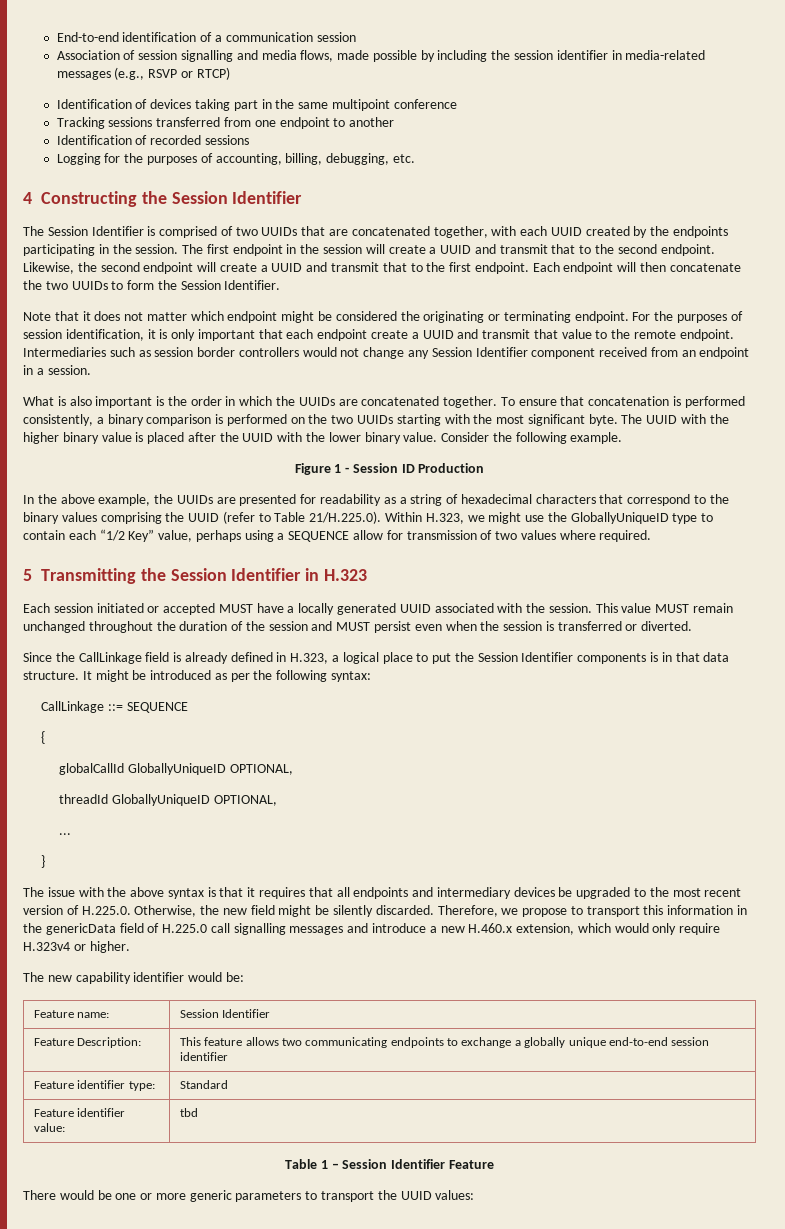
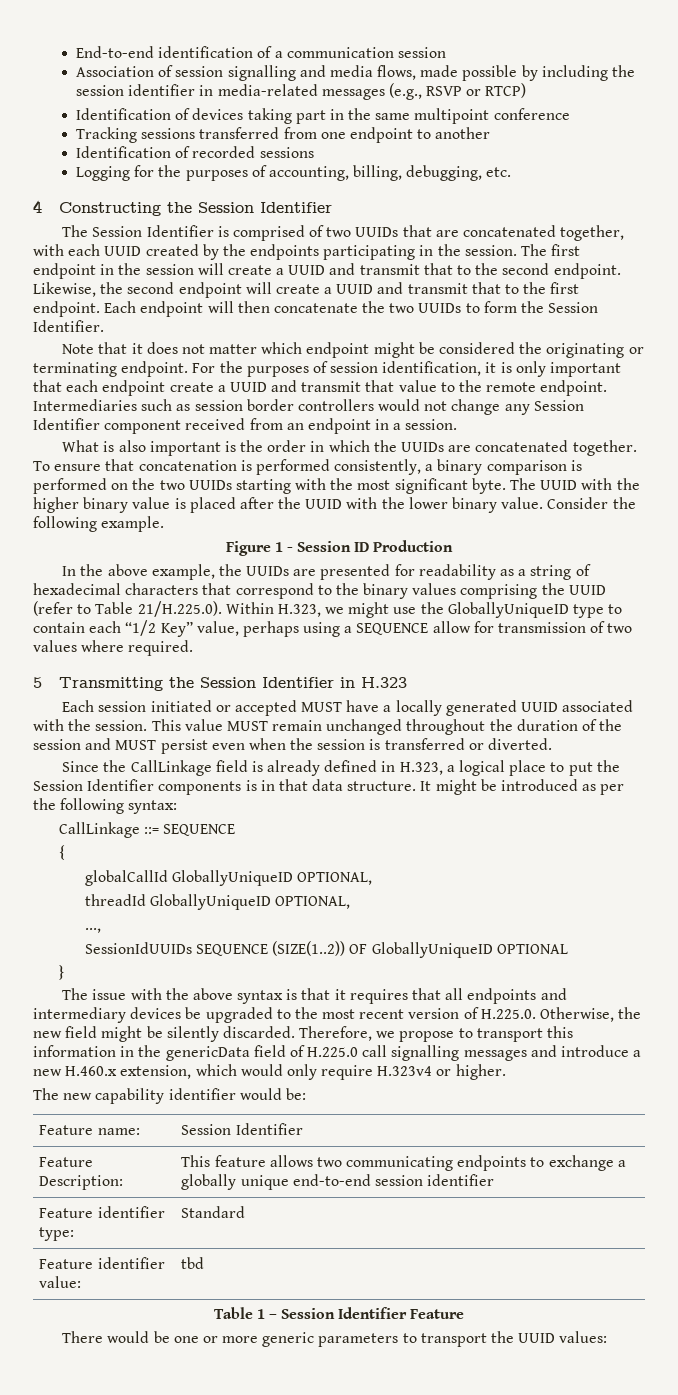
[59,833,72,835] ... -> [84,928,101,933] [84,941,568,958] ..., // SessionIdUUIDs SEQUENCE (SIZE(1..2)) OF GloballyUniqueID OPTIONAL

